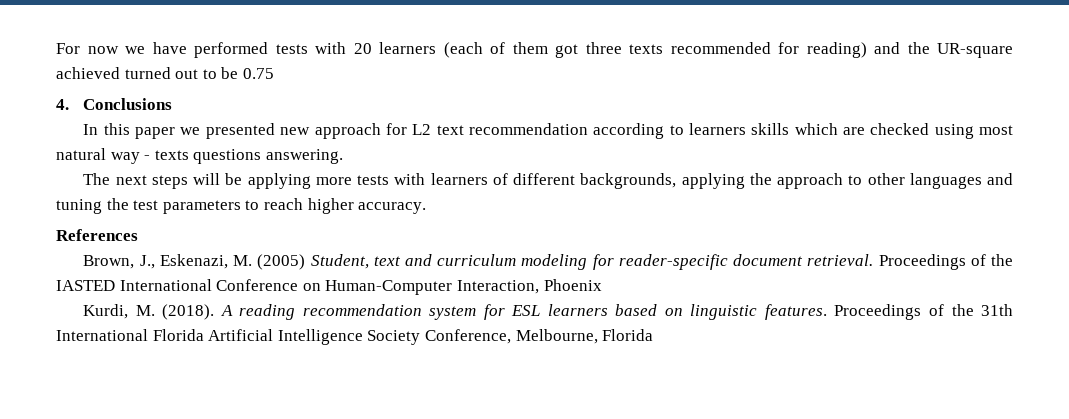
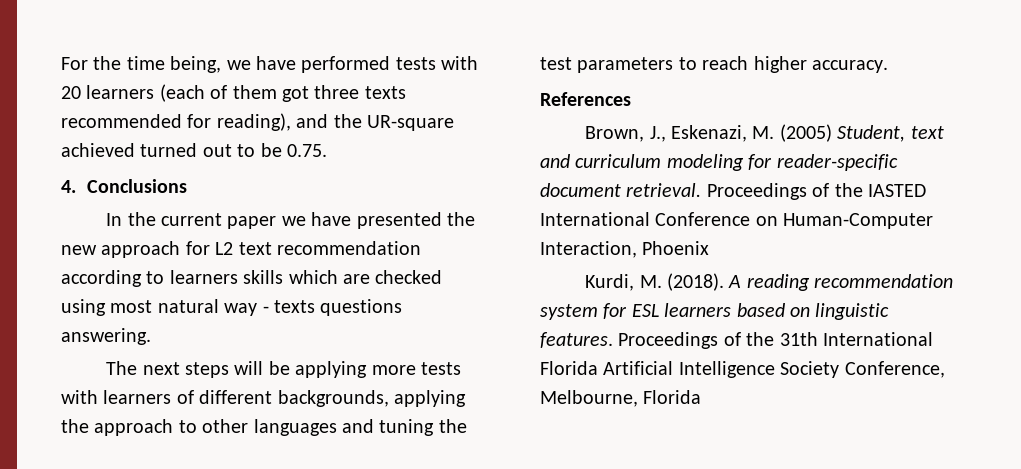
[87,46,119,54] now -> [93,56,222,73] the time being,
[806,42,867,58] reading) -> [216,113,291,131] reading),
[242,68,274,79] 0.75 -> [287,144,327,157] 0.75.
[103,123,275,139] this paper we presented -> [127,212,475,229] the current paper we have presented the

